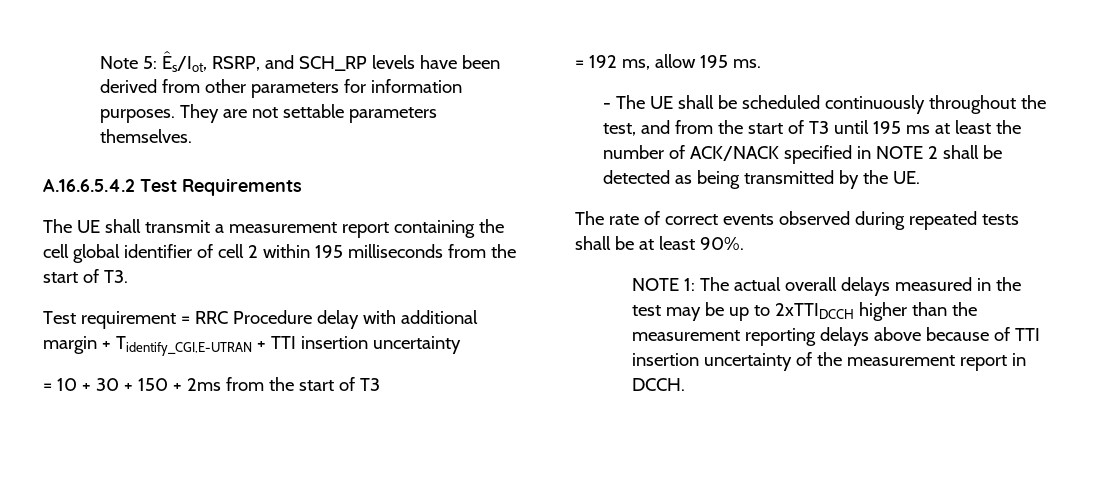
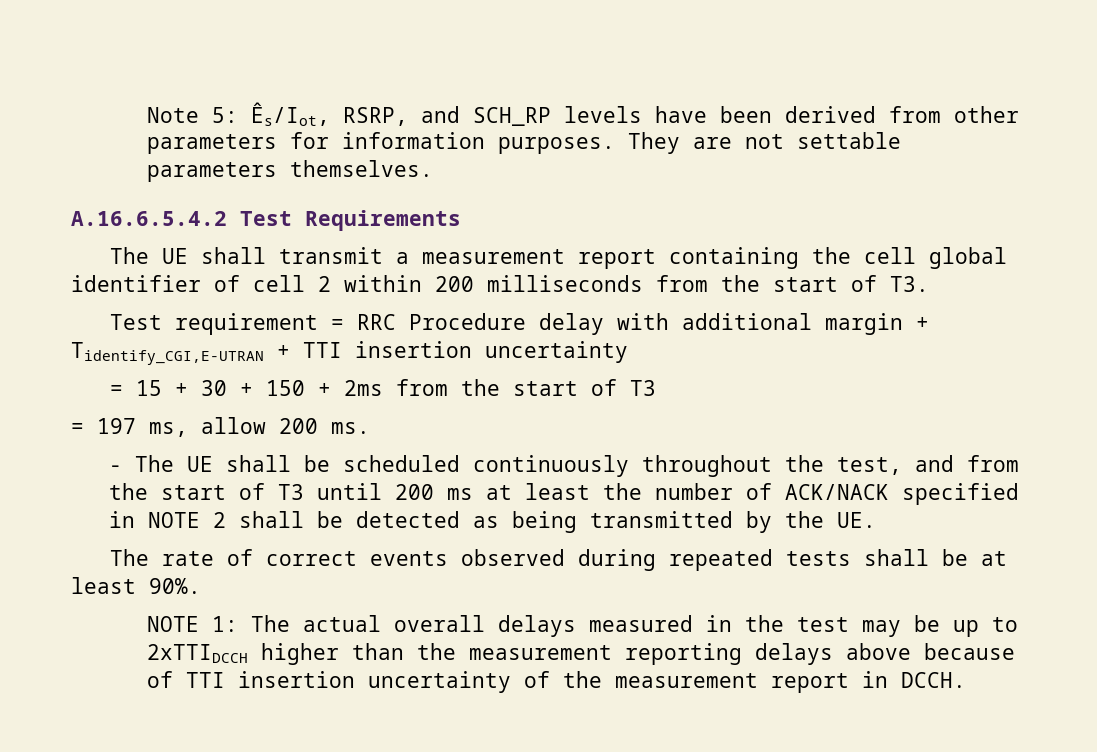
[314,245,343,258] 195 -> [435,276,474,292] 200
[56,378,77,391] 10 -> [136,380,163,396] 15
[588,55,617,68] 192 -> [97,418,136,434] 197
[699,55,728,68] 195 -> [279,418,318,434] 200
[873,121,902,134] 195 -> [394,484,434,500] 200

